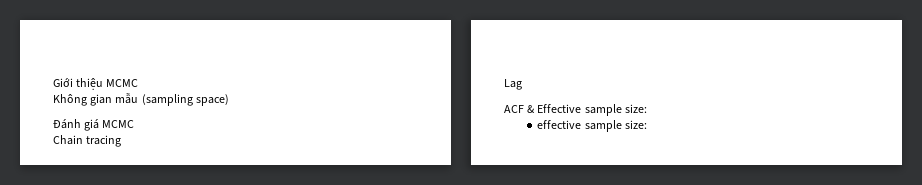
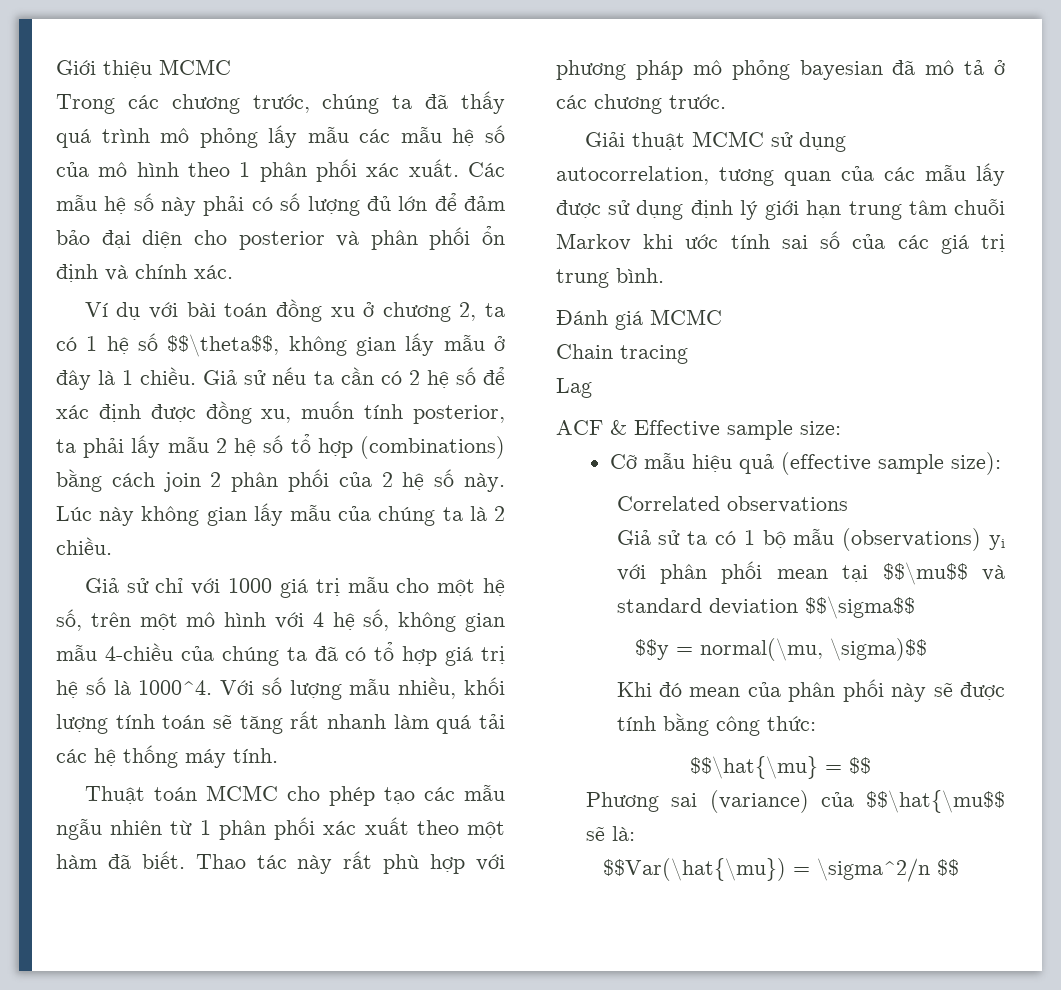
[53,93,229,106] Không gian mẫu (sampling space) -> [56,91,505,114] [56,125,505,148] [56,159,505,182] [56,193,506,216] [56,226,505,250] [56,264,233,282] [84,299,505,322] [56,333,505,357] [56,367,506,390] [56,401,505,424] [56,434,506,459] [56,469,506,492] [56,503,505,526] [56,537,112,555] [84,576,506,598] [56,609,506,632] [56,642,505,666] [56,677,505,700] [56,711,505,734] [56,745,278,768] [84,784,505,806] [56,817,506,840] [56,851,506,874] [556,60,1005,80] [556,94,726,114] [584,131,846,152] [556,163,1005,186] [556,199,1005,220] [556,231,1005,254] [556,268,664,288] Trong các chương trước, chúng ta đã thấy quá trình mô phỏng lấy mẫu các mẫu hệ số của mô hình theo 1 phân phối xác xuất. Các mẫu hệ số này phải có số lượng đủ lớn để đảm bảo đại diện cho posterior và phân phối ổn định và chính xác. // Ví dụ với bài toán đồng xu ở chương 2, ta có 1 hệ số $$\theta$$, không gian lấy mẫu ở đây là 1 chiều. Giả sử nếu ta cần có 2 hệ số để xác định được đồng xu, muốn tính posterior, ta phải lấy mẫu 2 hệ số tổ hợp (combinations) bằng cách join 2 phân phối của 2 hệ số này. Lúc này không gian lấy mẫu của chúng ta là 2 chiều. // Giả sử chỉ với 1000 giá trị mẫu cho một hệ số, trên một mô hình với 4 hệ số, không gian mẫu 4-chiều của chúng ta đã có tổ hợp giá trị hệ số là 1000^4. Với số lượng mẫu nhiều, khối lượng tính toán sẽ tăng rất nhanh làm quá tải các hệ thống máy tính. // Thuật toán MCMC cho phép tạo các mẫu ngẫu nhiên từ 1 phân phối xác xuất theo một hàm đã biết. Thao tác này rất phù hợp với phương pháp mô phỏng bayesian đã mô tả ở các chương trước. // Giải thuật MCMC sử dụng autocorrelation, tương quan của các mẫu lấy được sử dụng định lý giới hạn trung tâm chuỗi Markov khi ước tính sai số của các giá trị trung bình.
[537,120,647,132] effective sample size: -> [609,452,1001,475] [616,496,848,513] [616,528,1005,551] [616,561,1006,585] [616,596,915,619] [634,638,927,661] [616,679,1005,702] [616,713,816,736] [690,756,871,779] [586,790,1005,813] [586,826,636,841] [602,858,959,882] Cỡ mẫu hiệu quả (effective sample size): // Correlated observations // Giả sử ta có 1 bộ mẫu (observations) yi với phân phối mean tại $$\mu$$ và standard deviation $$\sigma$$ // $$y = normal(\mu, \sigma)$$ // Khi đó mean của phân phối này sẽ được tính bằng công thức: // $$\hat{\mu} = $$ // Phương sai (variance) của $$\hat{\mu$$ sẽ là: // $$Var(\hat{\mu}) = \sigma^2/n $$

